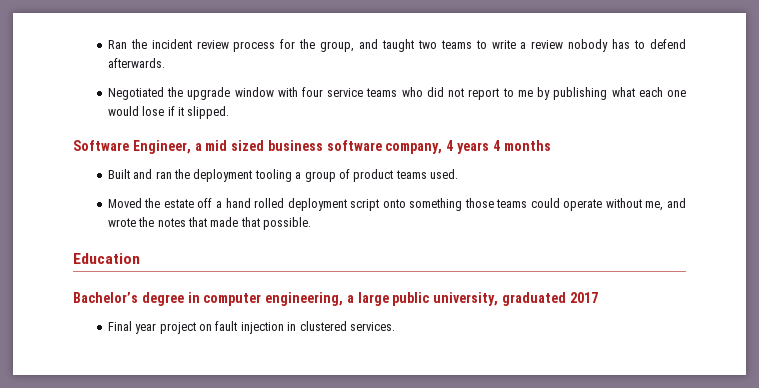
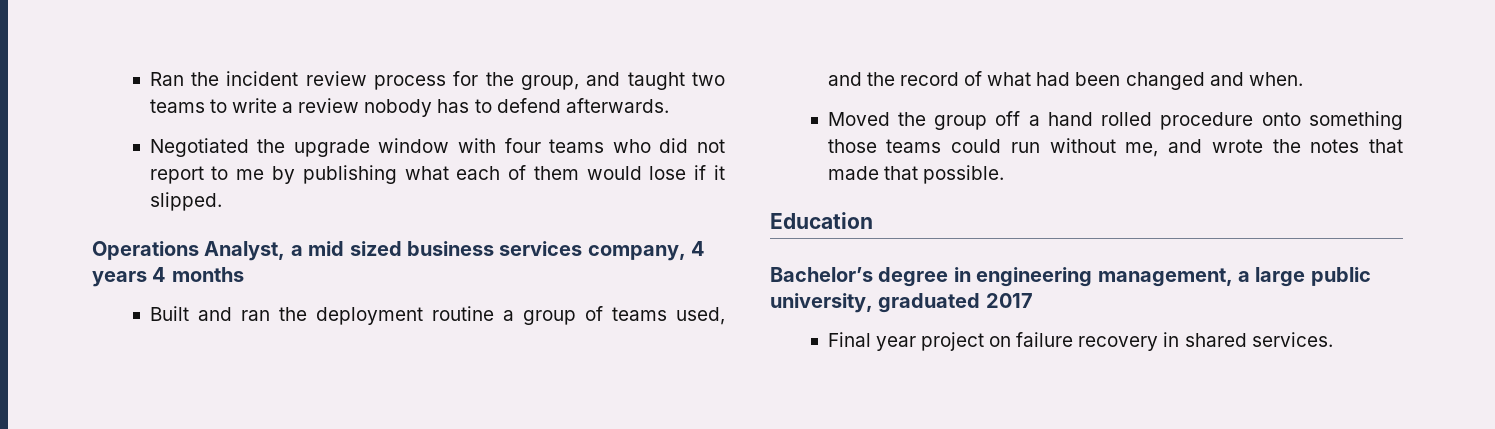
[327,88,364,97] service -> (541, 145) none
[666,90,686,97] one -> [508,165,579,180] of them
[73,140,191,154] Software Engineer, -> [92,241,286,261] Operations Analyst,
[326,140,382,151] software -> [499,241,583,256] services
[254,169,292,182] tooling -> [431,306,494,321] routine
[353,169,458,182] product teams used. -> [611,307,725,325] [827,71,1303,90] teams used, and the record of what had been changed and when.
[163,199,194,208] estate -> [934,115,988,130] group
[287,198,380,211] deployment script -> [1160,112,1254,130] procedure
[563,199,603,211] operate -> [1010,142,1040,153] run
[203,292,344,306] computer engineering, -> [976,267,1233,287] engineering management,
[215,321,347,334] fault injection in clustered -> [1016,332,1247,351] failure recovery in shared

